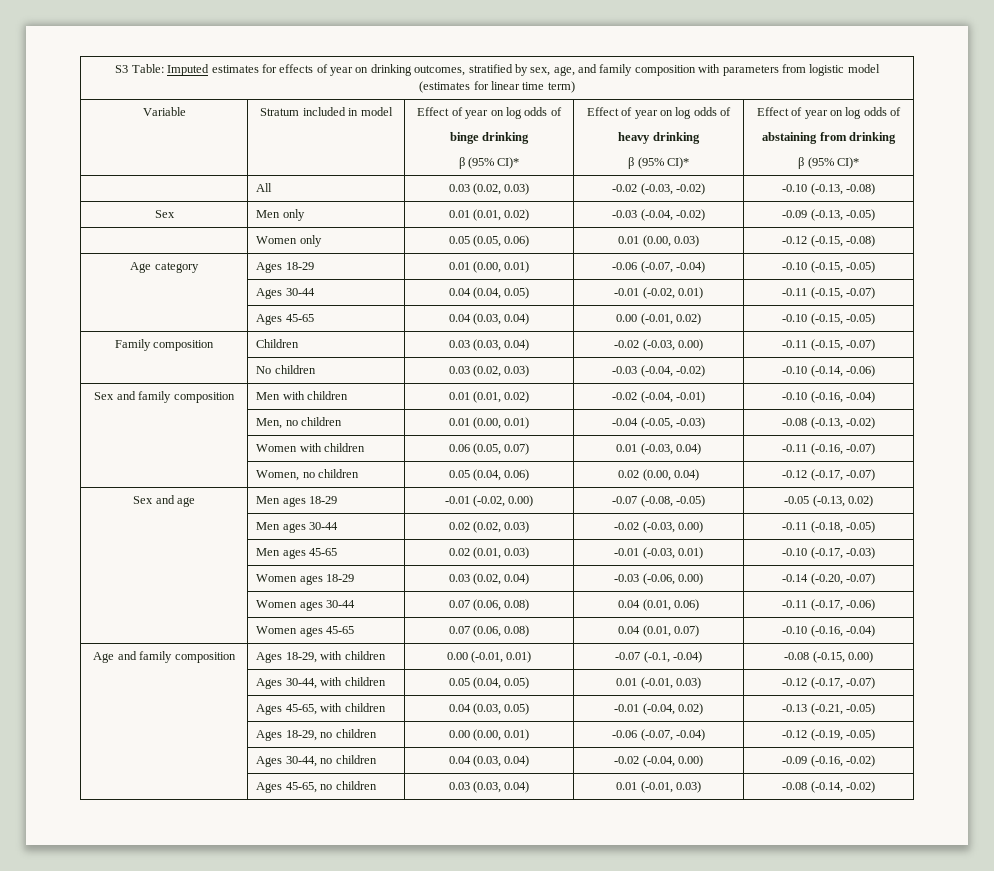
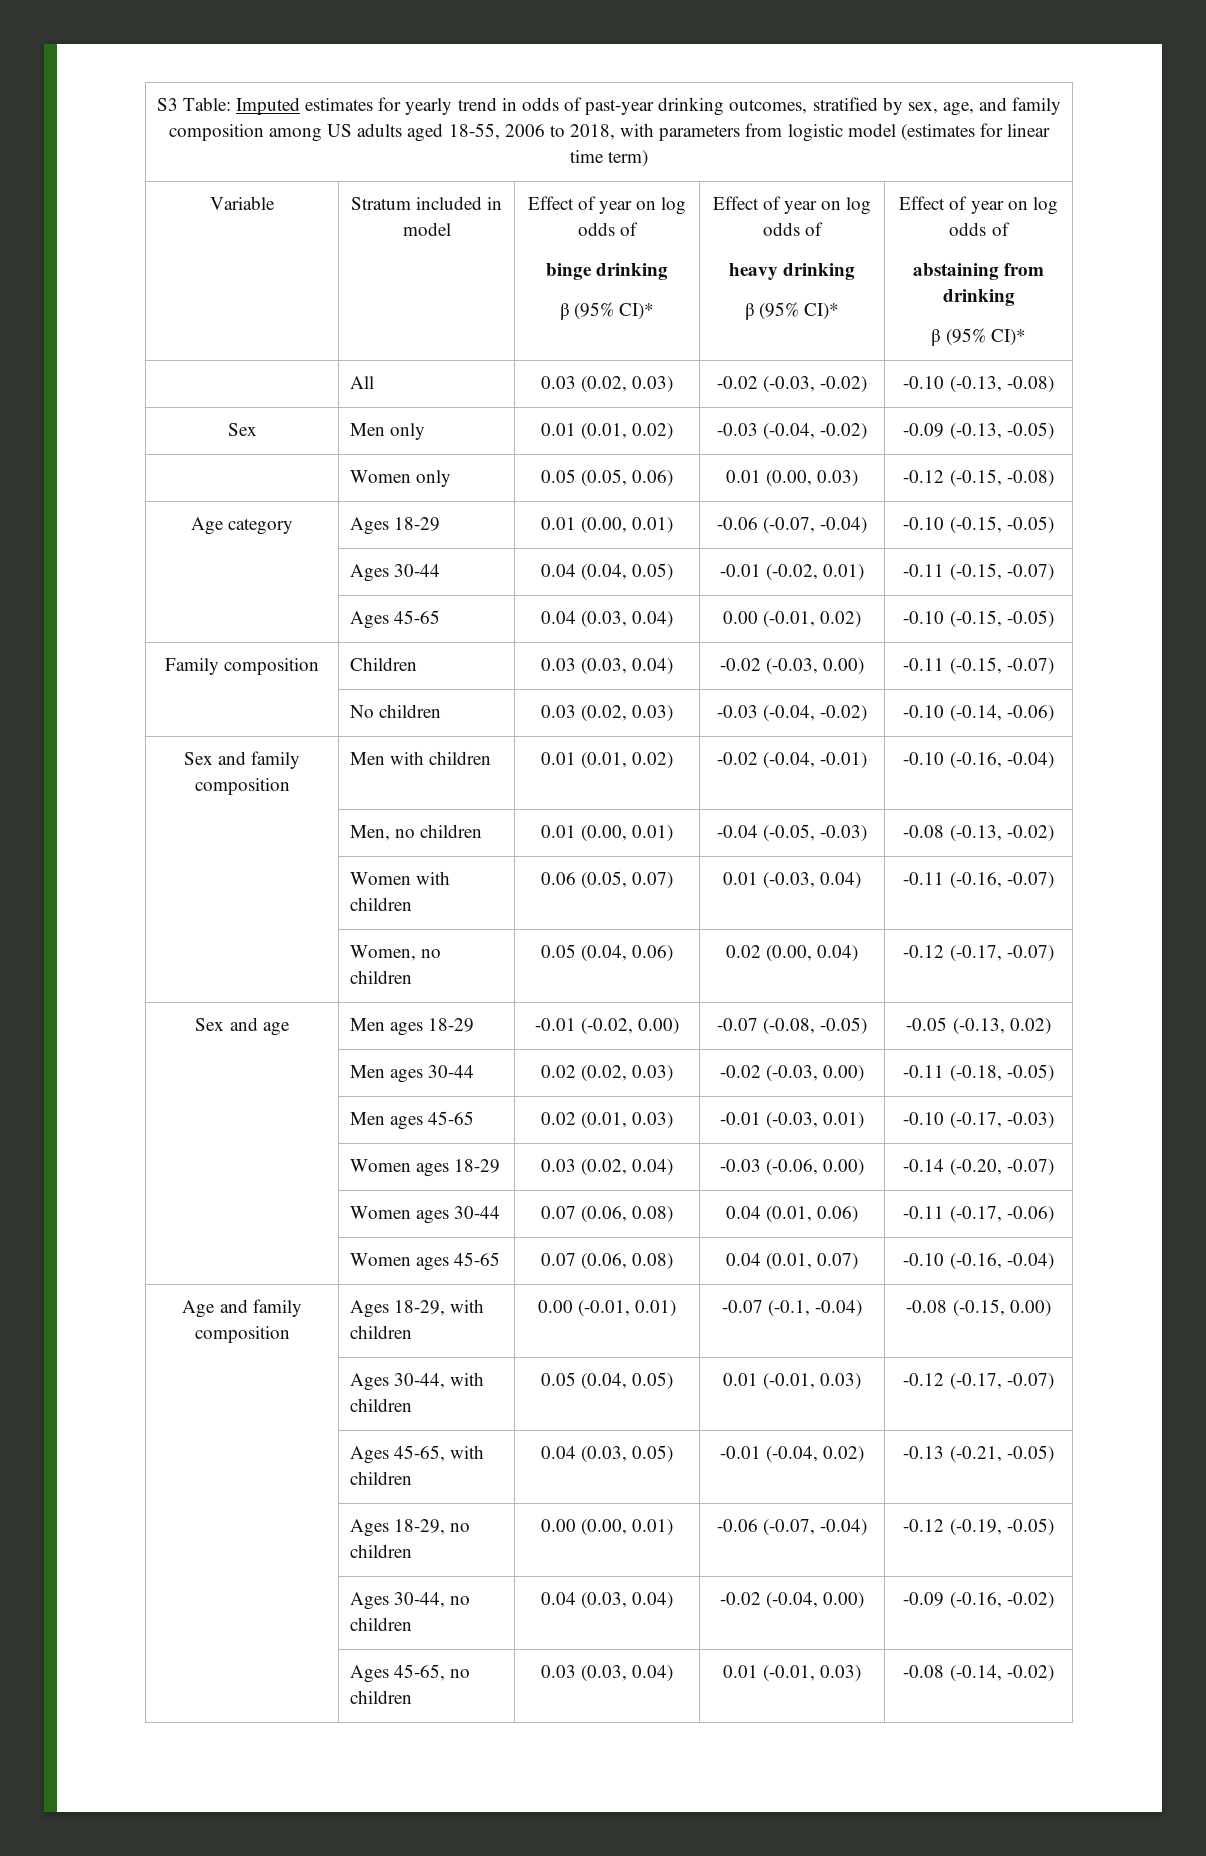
[279,64,369,76] effects of year on -> [405,97,655,115] yearly trend in odds of past-year
(696, 70) none -> [269,123,615,142] among US adults aged 18-55, 2006 to 2018,

